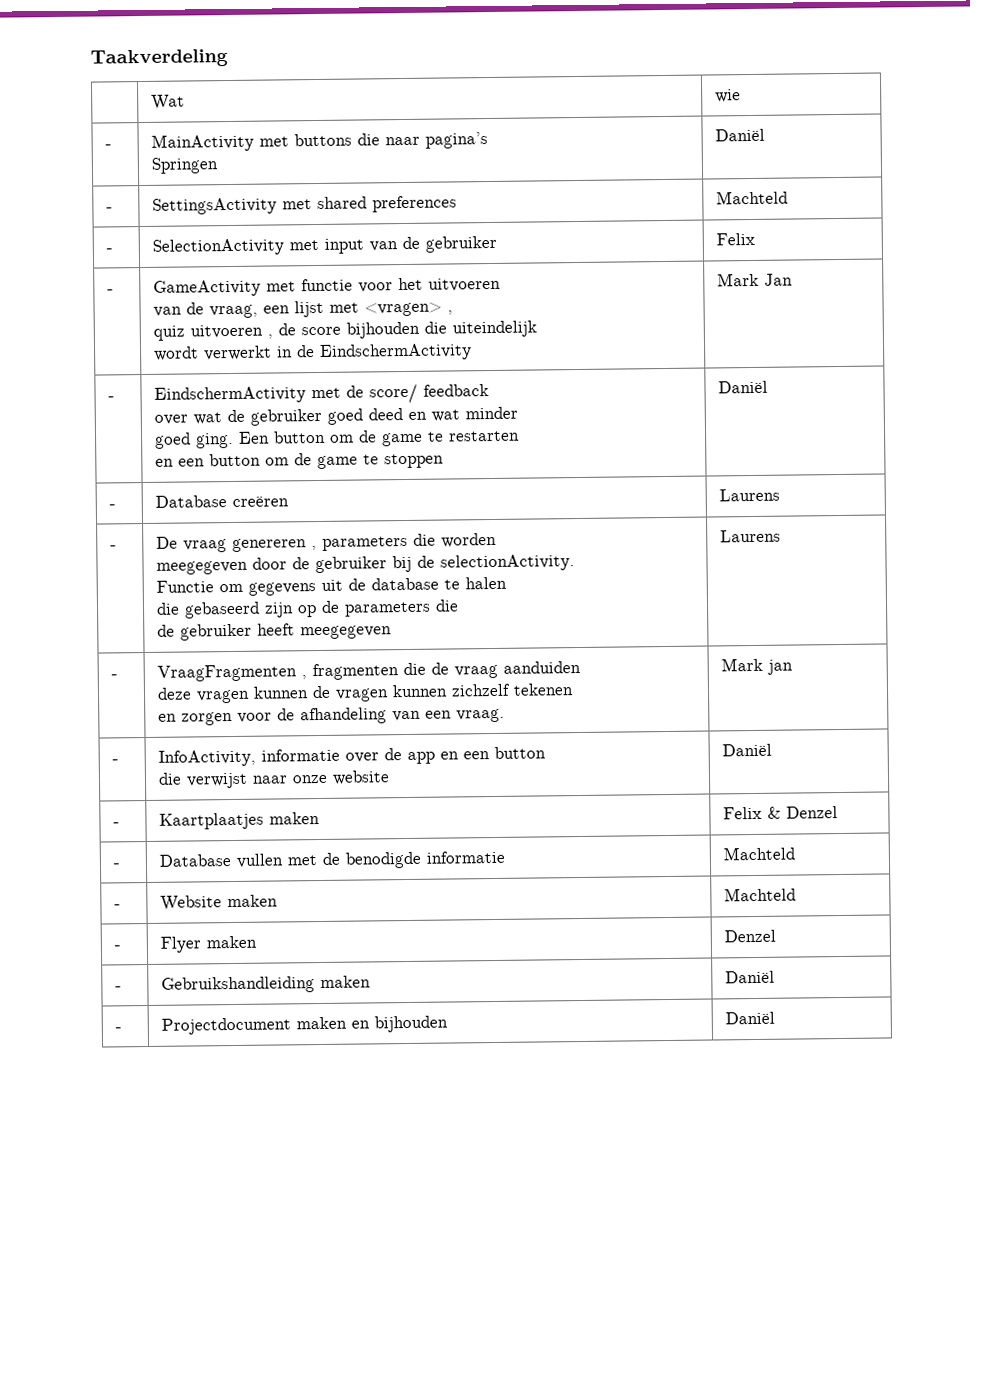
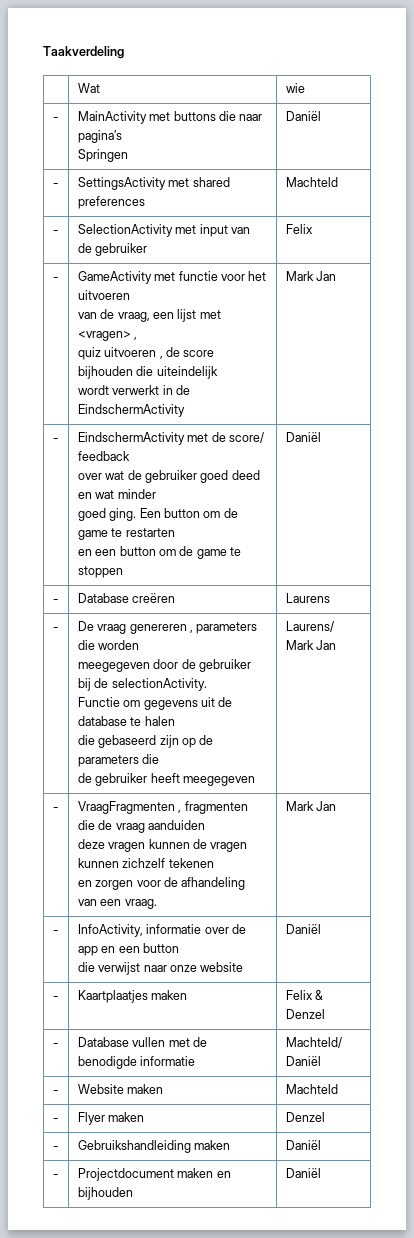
[719,529,781,543] Laurens -> [285,621,334,632] [285,640,337,650] Laurens/ Mark Jan
[766,659,793,675] jan -> [316,801,337,811] Jan
[722,846,795,861] Machteld -> [285,1037,342,1048] [285,1056,321,1066] Machteld/ Daniël

